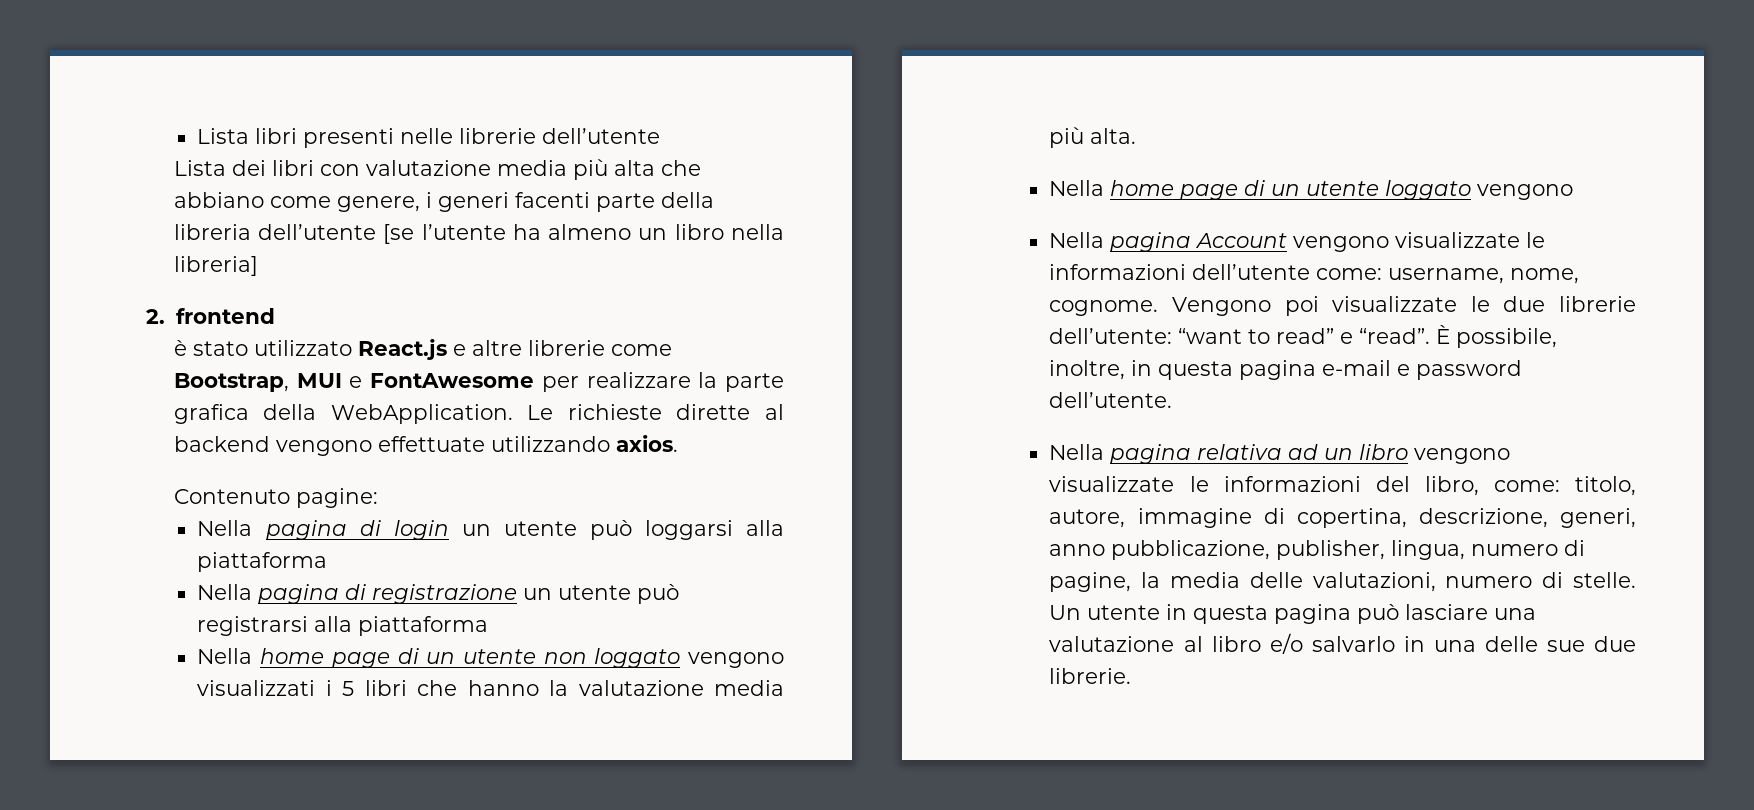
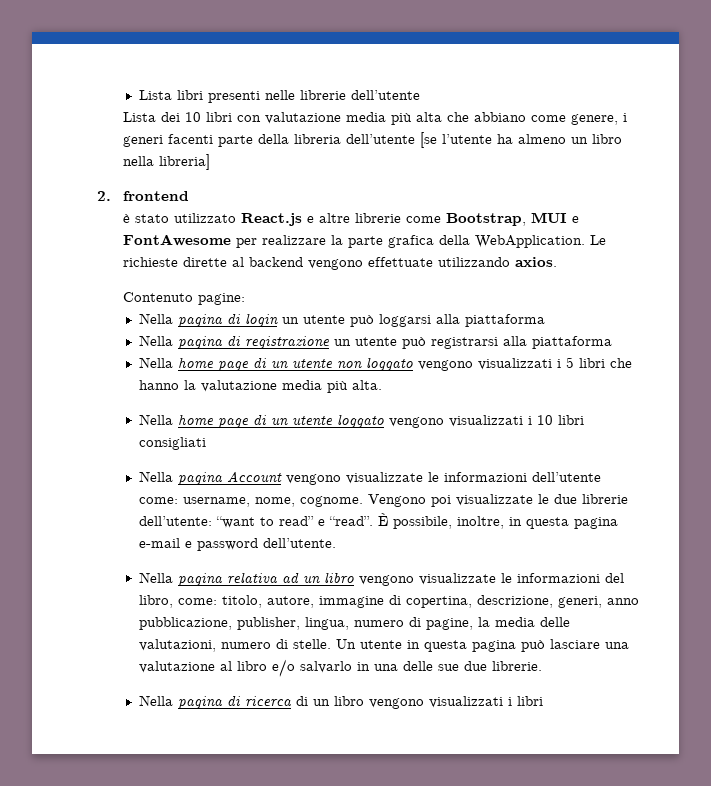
(266, 168) none -> [184,112,201,122] 10
(1574, 192) none -> [449,415,585,427] [139,437,207,450] visualizzati i 10 libri consigliati
(1132, 676) none -> [139,695,544,709] // Nella pagina di ricerca di un libro vengono visualizzati i libri

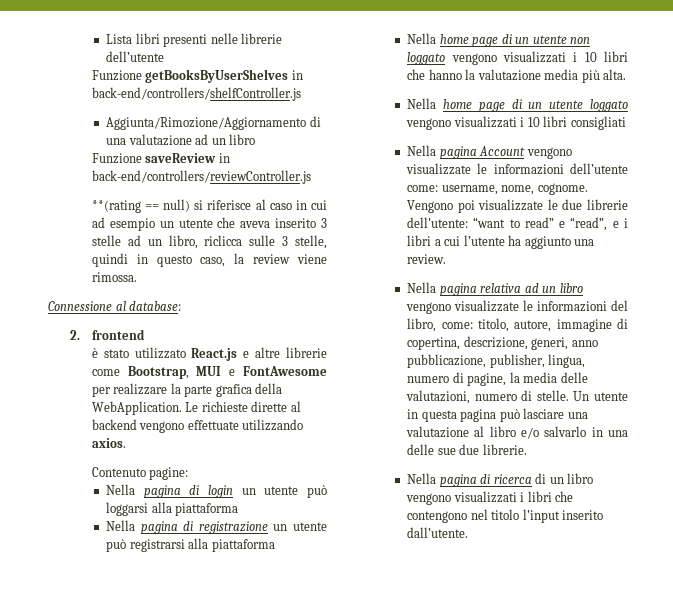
[122,112,627,125] [122,132,622,148] [122,154,210,170] Lista dei 10 libri con valutazione media più alta che abbiano come genere, i generi facenti parte della libreria dell’utente [se l’utente ha almeno un libro nella libreria] -> [91,69,303,83] [91,87,301,101] [106,116,321,130] [106,134,256,146] [91,153,230,164] [91,170,311,184] [91,199,327,213] [91,217,327,231] [91,235,327,249] [91,253,327,267] [91,272,137,282] [48,301,182,311] Funzione getBooksByUserShelves in back-end/controllers/shelfController.js // Aggiunta/Rimozione/Aggiornamento di una valutazione ad un libro // Funzione saveReview in back-end/controllers/reviewController.js // **(rating == null) si riferisce al caso in cui ad esempio un utente che aveva inserito 3 stelle ad un libro, riclicca sulle 3 stelle, quindi in questo caso, la review viene rimossa. // Connessione al database:
[566,357,575,368] 5 -> [584,52,597,62] 10
[329,513,619,529] [139,538,337,551] “read”. È possibile, inoltre, in questa pagina e-mail e password dell’utente. -> [570,217,628,231] [407,235,595,249] [407,254,447,264] “read”, e i libri a cui l’utente ha aggiunto una review.
(544, 701) none -> [555,491,574,502] [407,509,604,523] [407,527,469,538] che contengono nel titolo l’input inserito dall’utente.

